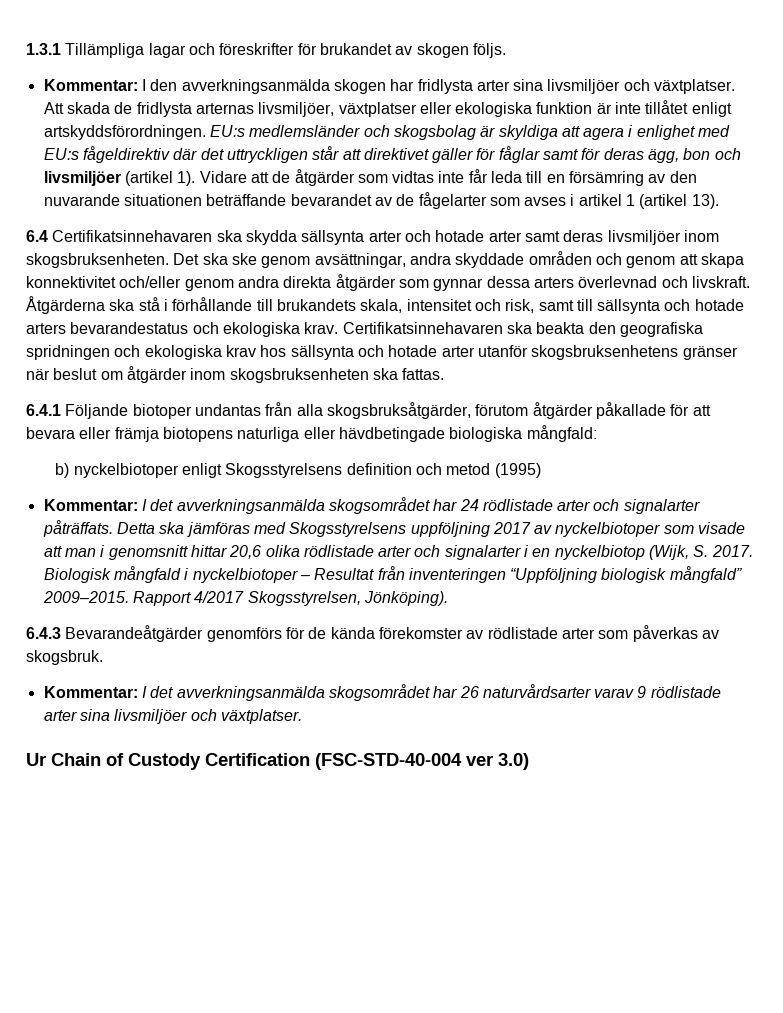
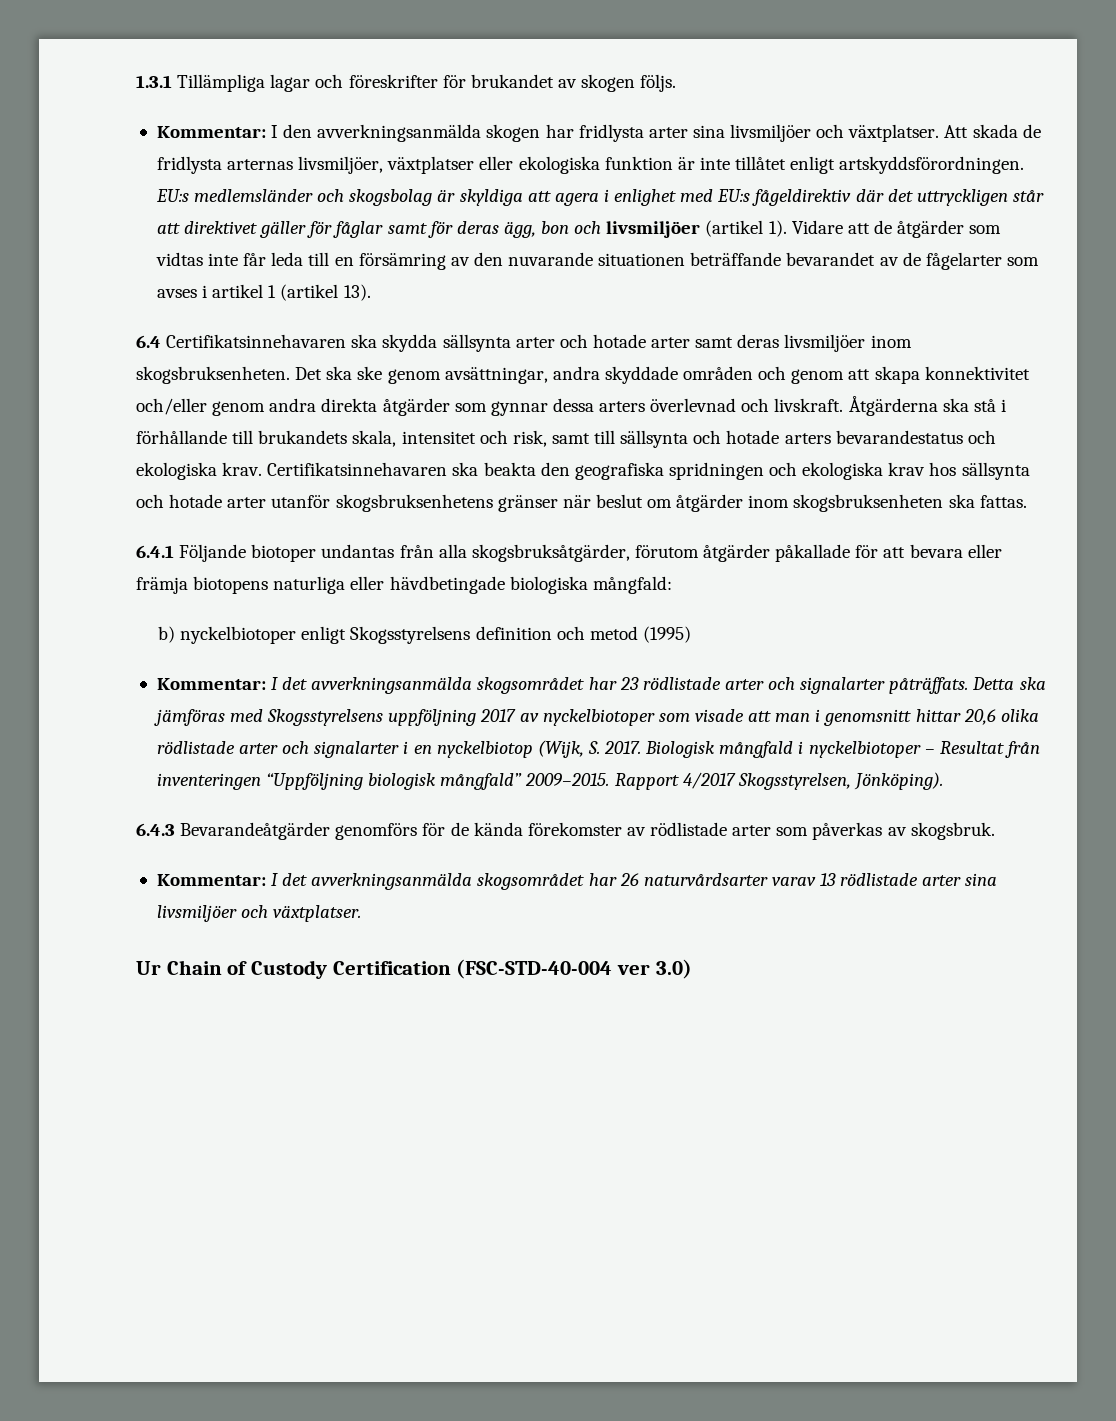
[459,499,479,511] 24 -> [619,677,639,690] 23
[637,686,647,698] 9 -> [820,873,837,886] 13

